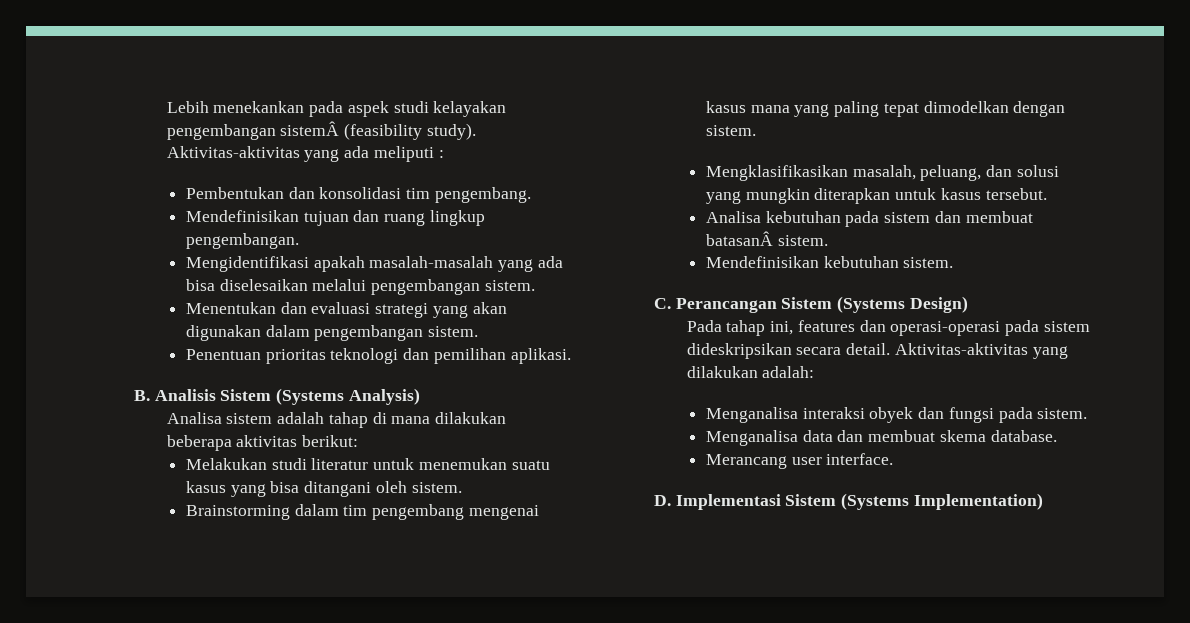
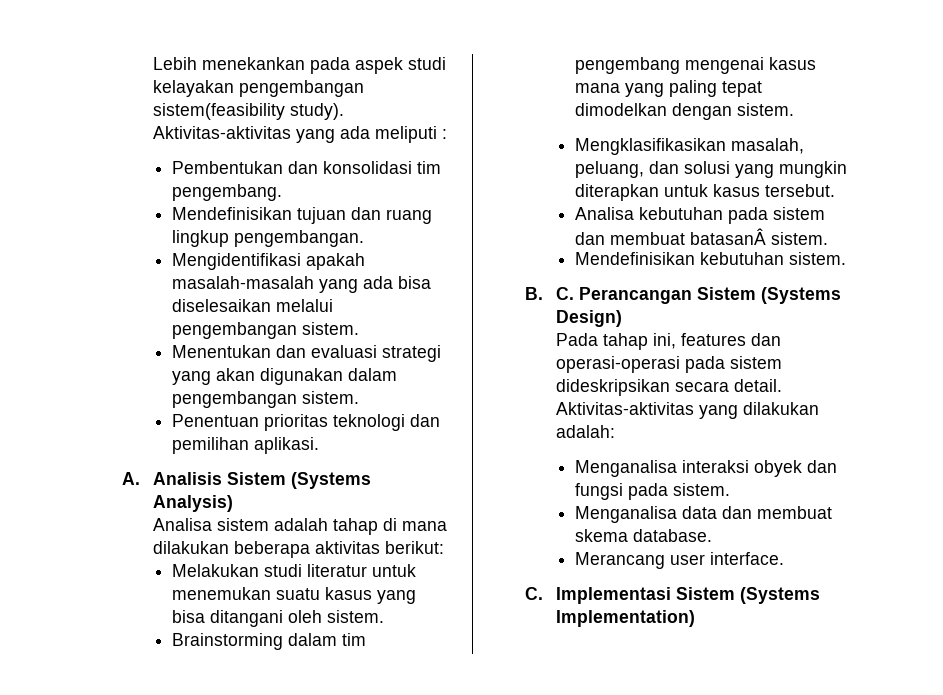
[280,121,423,140] sistemÂ (feasibility -> [152,103,285,120] sistem(feasibility
[133,390,150,401] B. -> [122,472,141,485] A.
(954, 262) none -> [525,287,544,300] B.
[653,495,671,506] D. -> [525,587,544,600] C.

